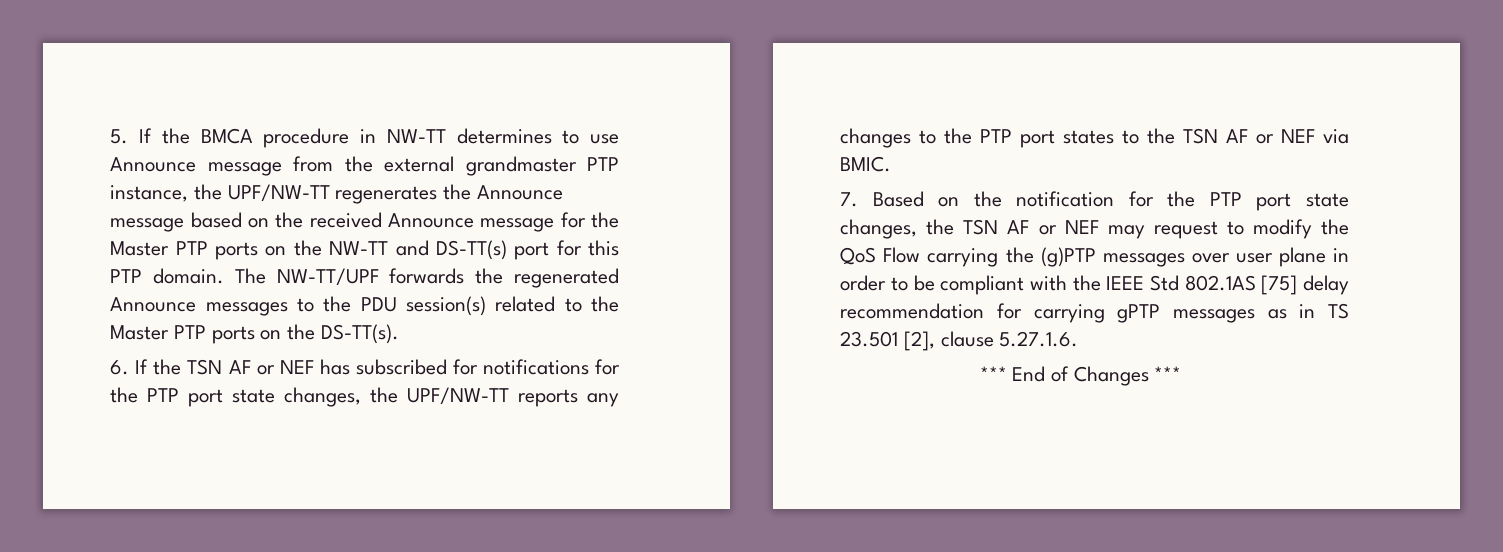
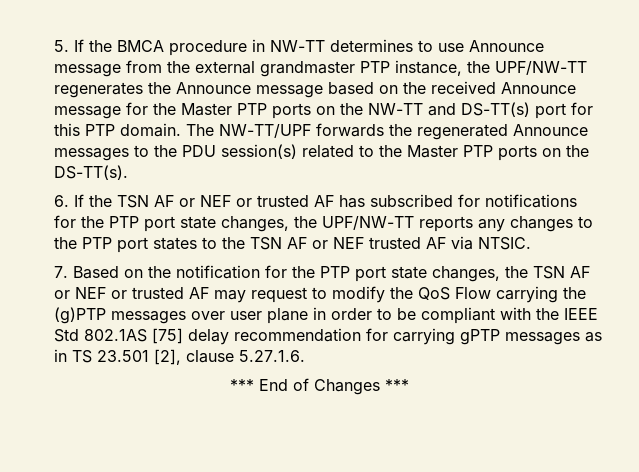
(314, 367) none -> [235,195,334,207] or trusted AF
[1323,129,1349,144] [840,156,892,172] via BMIC. -> [368,236,531,250] trusted AF via NTSIC.
(1099, 227) none -> [110,287,209,299] or trusted AF

